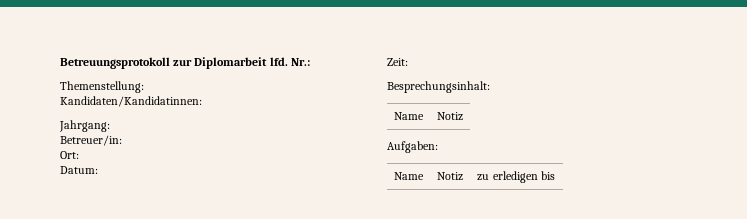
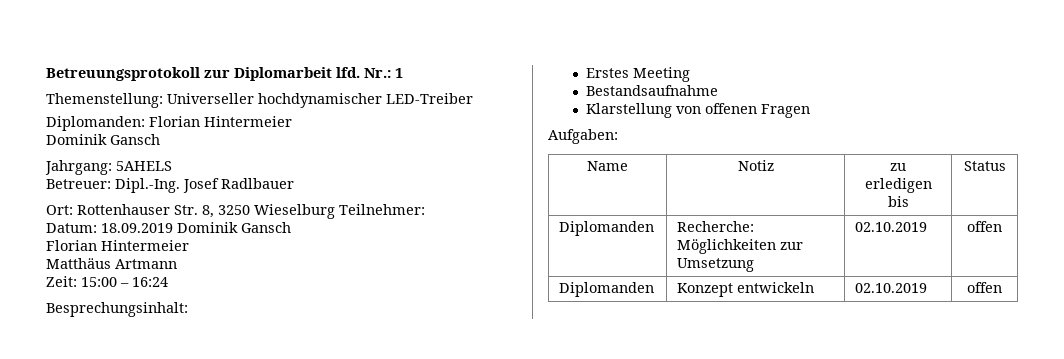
(310, 62) none -> [395,68,403,78] 1
[60,96,202,107] [59,120,110,132] [60,135,122,146] [60,151,79,159] [60,166,98,174] [387,58,408,66] [387,81,490,93] [394,112,424,120] [436,112,463,121] // Kandidaten/Kandidatinnen: // Jahrgang: // Betreuer/in: // Ort: // Datum: // Zeit: // Besprechungsinhalt: // Name | Notiz -> [167,93,473,108] [46,116,292,131] [46,134,160,145] [45,160,172,175] [46,178,294,193] [46,204,425,219] [46,222,291,233] [46,240,189,251] [46,258,177,269] [46,276,168,287] [46,302,188,317] [586,67,691,82] [586,85,719,96] [586,103,811,118] Universeller hochdynamischer LED-Treiber // Diplomanden: Florian Hintermeier // Dominik Gansch // Jahrgang: 5AHELS // Betreuer: Dipl.-Ing. Josef Radlbauer // Ort: Rottenhauser Str. 8, 3250 Wieselburg Teilnehmer: // Datum: 18.09.2019 Dominik Gansch // Florian Hintermeier // Matthäus Artmann // Zeit: 15:00 – 16:24 // Besprechungsinhalt: // Erstes Meeting // Bestandsaufnahme // Klarstellung von offenen Fragen
(555, 175) none -> [963,161,1006,171] [559,221,655,236] [677,221,755,232] [677,239,804,254] [677,258,755,272] [855,222,928,232] [967,221,1002,232] [559,282,655,297] [677,282,815,297] [855,283,928,293] [967,282,1002,293] | Status // Diplomanden | Recherche: Möglichkeiten zur Umsetzung | 02.10.2019 | offen // Diplomanden | Konzept entwickeln | 02.10.2019 | offen

